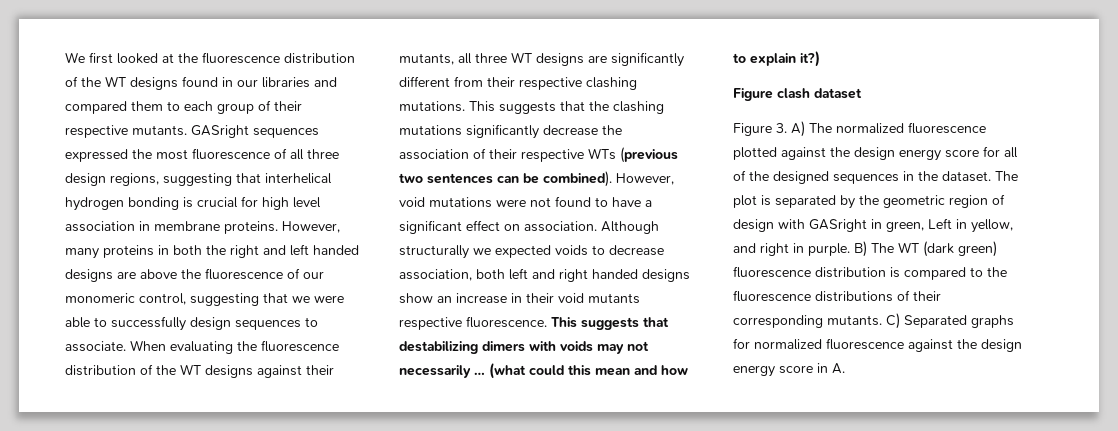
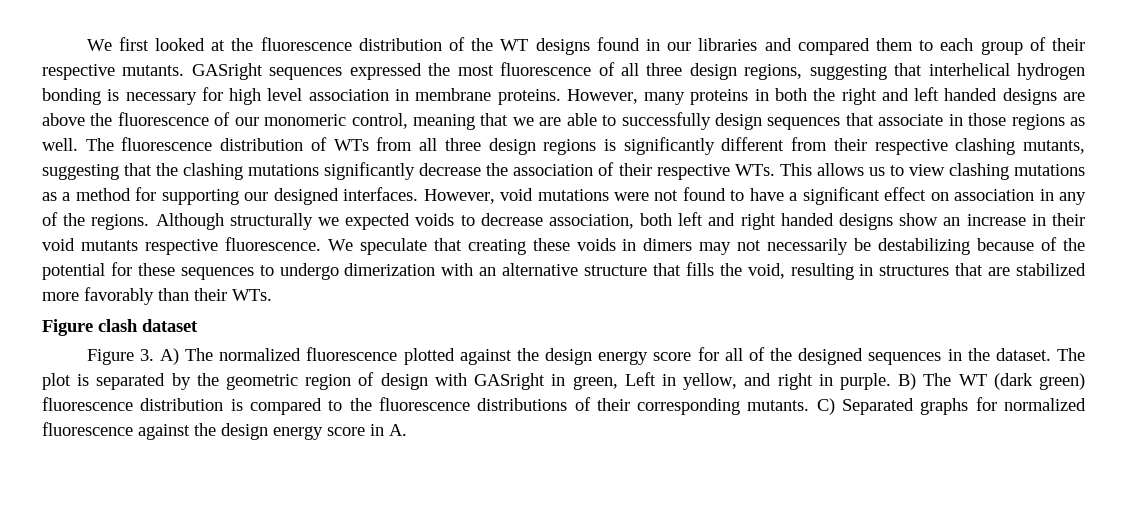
[197,197,238,208] crucial -> [125,92,197,105] necessary
[190,293,259,306] suggesting -> [413,114,475,130] meaning
[314,295,344,303] were -> [539,117,562,126] are
[305,317,318,327] [65,340,339,354] [65,364,334,378] [399,52,607,66] to associate. When evaluating the fluorescence distribution of the WT designs against their mutants, all three WT designs are -> [845,113,1086,130] [42,137,616,155] that associate in those regions as well. The fluorescence distribution of WTs from all three design regions is
[399,101,556,114] mutations. This suggests -> [1022,140,1085,154] [42,164,119,180] mutants, suggesting
[588,147,678,163] [399,171,612,187] WTs (previous two sentences can be combined). -> [734,163,1086,180] [42,187,419,205] WTs. This allows us to view clashing mutations as a method for supporting our designed interfaces.
[524,221,597,232] association. -> [954,189,1087,205] [42,212,150,230] association in any of the regions.
[551,317,669,330] [399,341,649,354] [399,363,688,379] [733,51,820,67] This suggests that destabilizing dimers with voids may not necessarily … (what could this mean and how to explain it?) -> [327,237,1085,255] [42,262,1086,280] [42,287,272,305] We speculate that creating these voids in dimers may not necessarily be destabilizing because of the potential for these sequences to undergo dimerization with an alternative structure that fills the void, resulting in structures that are stabilized more favorably than their WTs.

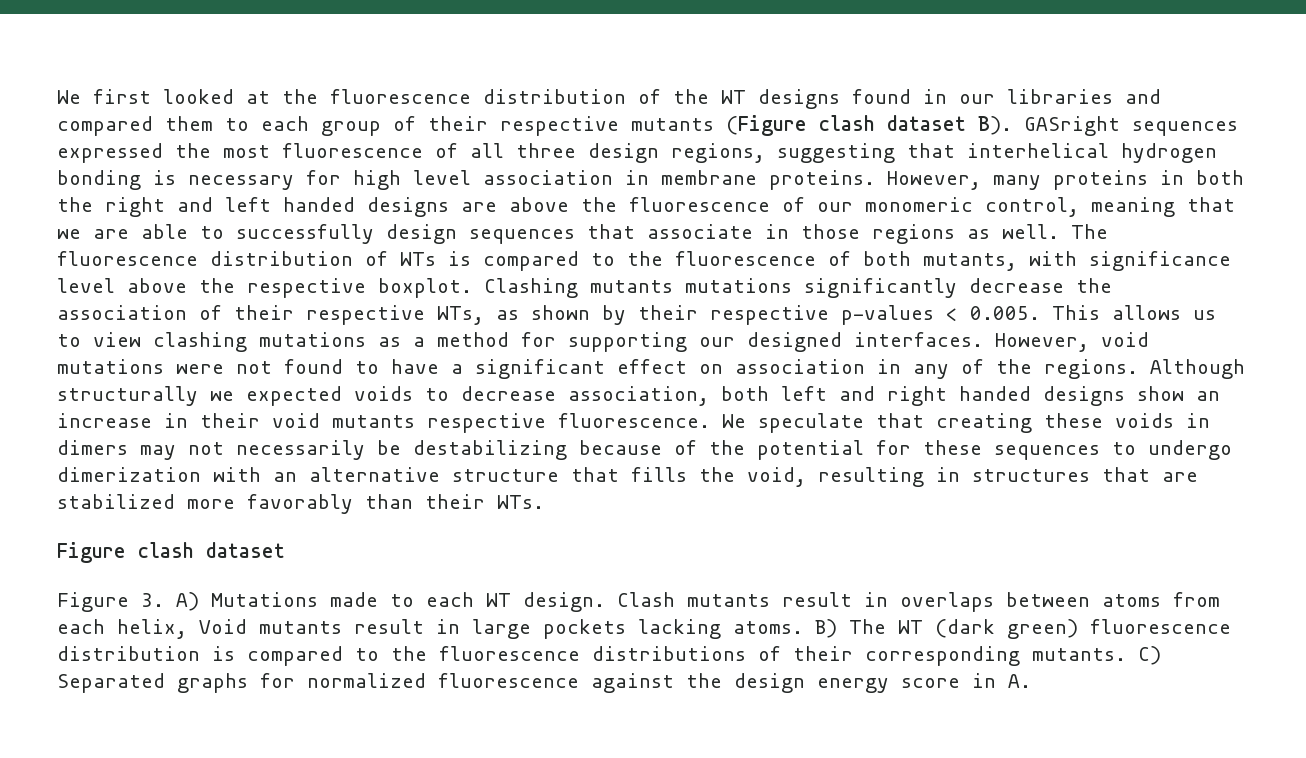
[122,65,185,76] mutants. -> [631,115,1012,136] mutants (Figure clash dataset B).
[376,137,1085,155] [42,163,244,180] from all three design regions is significantly different from their respective clashing mutants, suggesting that the clashing -> [448,251,1231,271] [57,278,673,298] is compared to the fluorescence of both mutants, with significance level above the respective boxplot. Clashing mutants
[734,164,775,176] WTs. -> [437,305,1040,325] WTs, as shown by their respective p-values < 0.005.
[185,347,1086,365] [42,372,891,390] The normalized fluorescence plotted against the design energy score for all of the designed sequences in the dataset. The plot is separated by the geometric region of design with GASright in green, Left in yellow, and right in purple. -> [211,592,1220,612] [57,619,803,639] Mutations made to each WT design. Clash mutants result in overlaps between atoms from each helix, Void mutants result in large pockets lacking atoms.

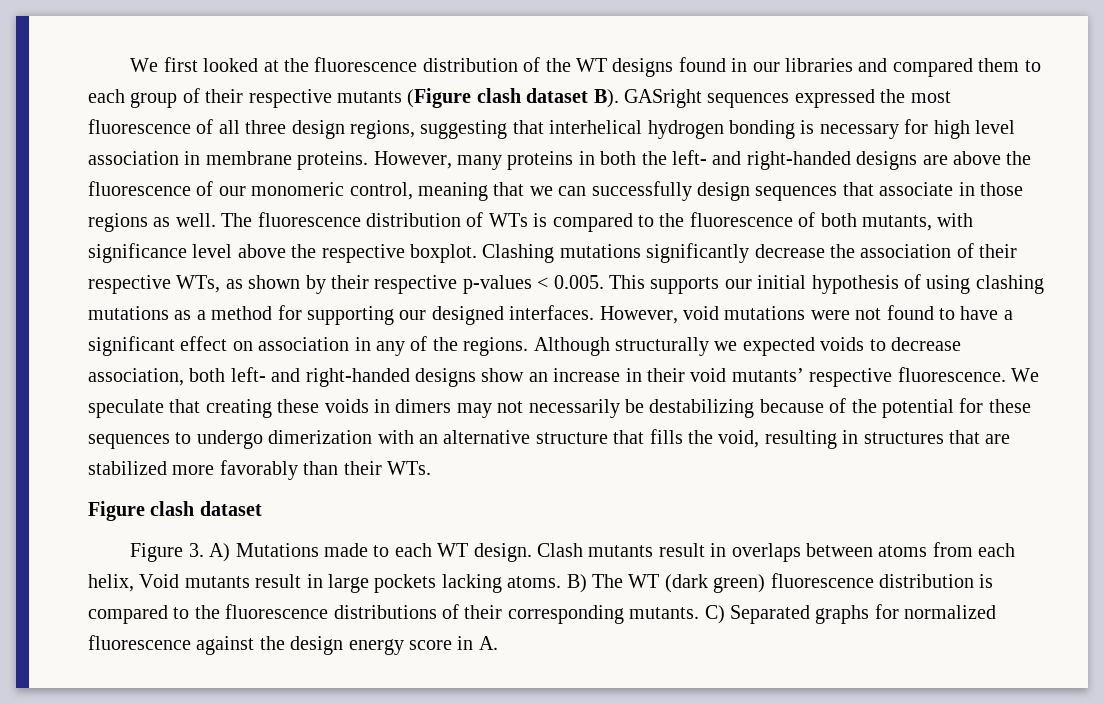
[105,197,355,217] right and left handed -> [671,150,851,170] left- and right-handed
[93,224,224,239] are able to -> [558,186,587,196] can
[590,280,673,293] mutants -> (555, 253) none
[1112,305,1216,320] [57,332,141,347] allows us to view -> [650,274,971,294] supports our initial hypothesis of using
[781,386,1031,406] left and right handed -> [230,367,410,387] left- and right-handed
[332,415,415,428] mutants -> [731,368,804,382] mutants’

